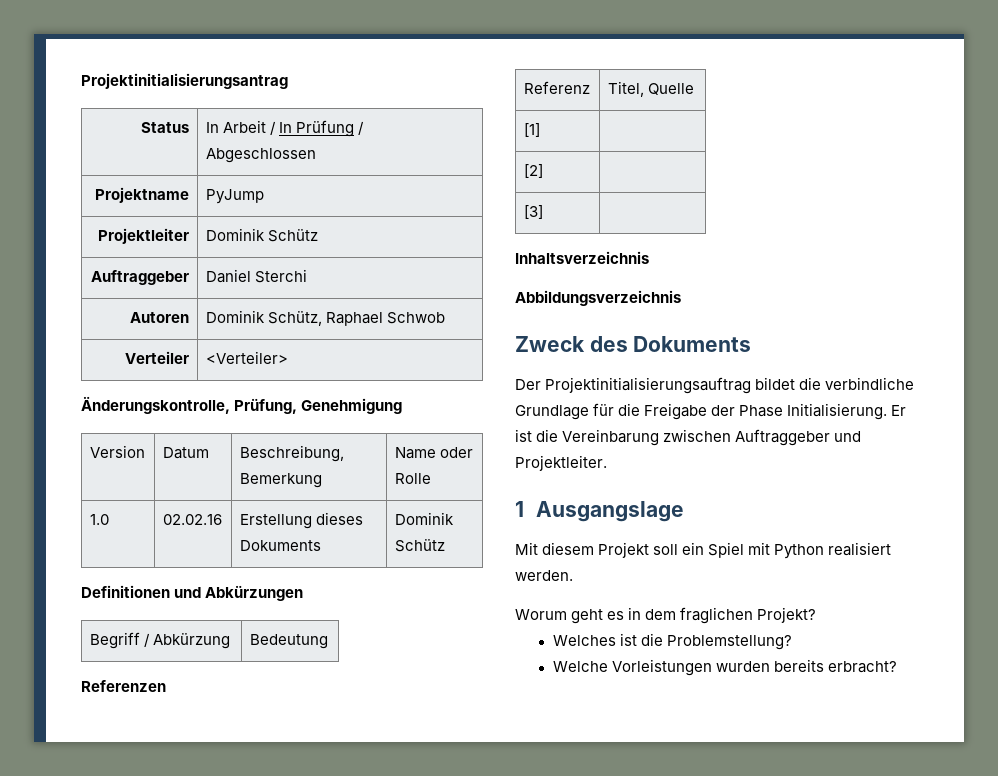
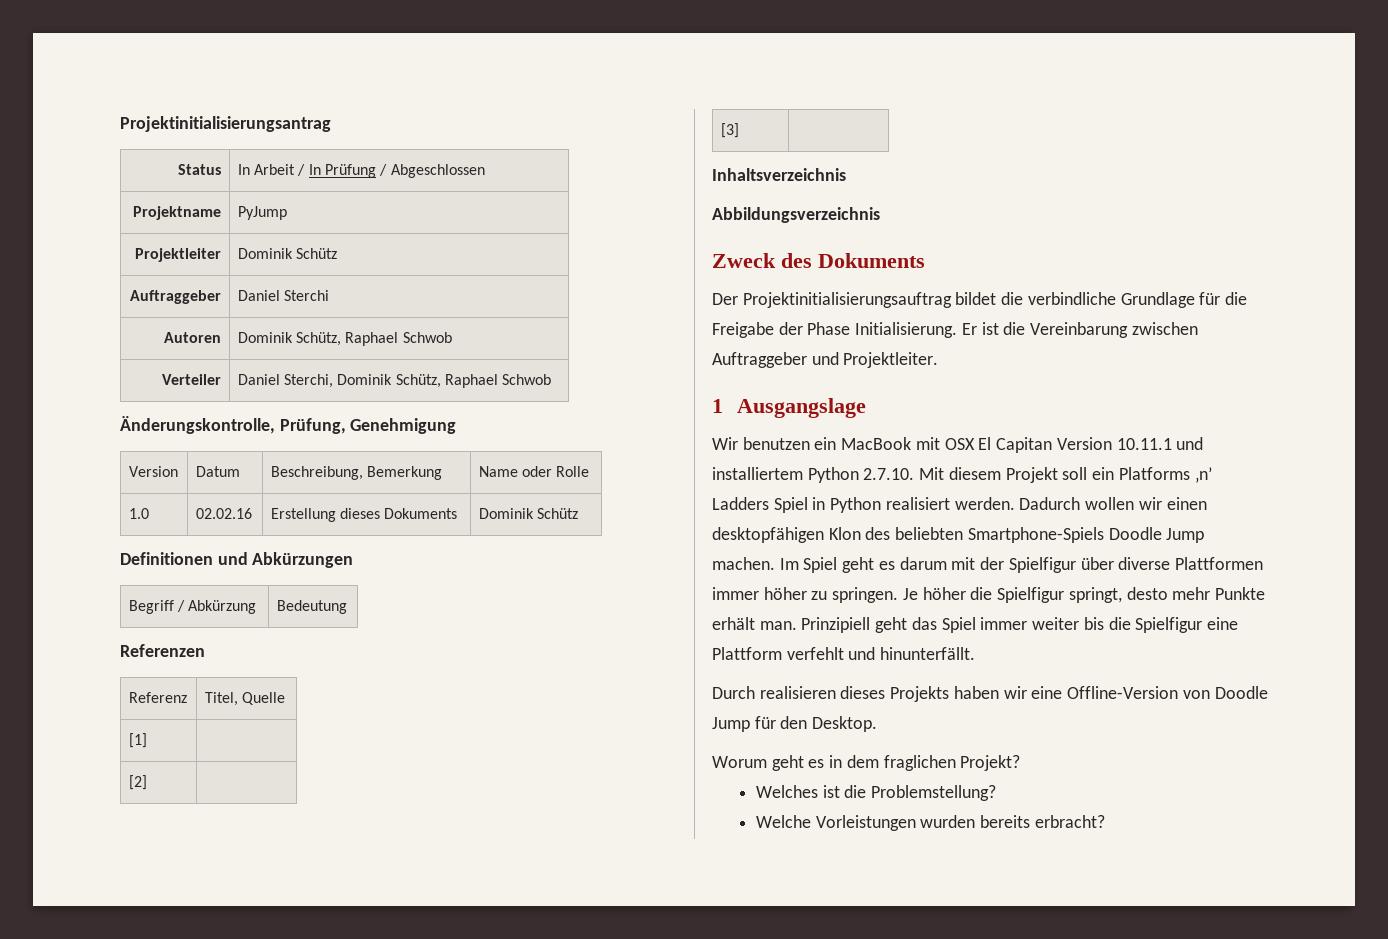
[205,351,288,364] <Verteiler> -> [237,374,552,388] Daniel Sterchi, Dominik Schütz, Raphael Schwob
(685, 511) none -> [712,437,1204,453] [712,467,915,483] Wir benutzen ein MacBook mit OSX El Capitan Version 10.11.1 und installiertem Python 2.7.10.
[708,542,892,559] [515,570,573,581] Spiel mit Python realisiert werden. -> [1118,467,1212,483] [712,497,1207,513] [712,527,1205,543] [712,557,1263,573] [712,587,1265,603] [712,617,1238,633] [712,647,976,660] [712,686,1268,702] [712,716,878,732] Platforms ‚n’ Ladders Spiel in Python realisiert werden. Dadurch wollen wir einen desktopfähigen Klon des beliebten Smartphone-Spiels Doodle Jump machen. Im Spiel geht es darum mit der Spielfigur über diverse Plattformen immer höher zu springen. Je höher die Spielfigur springt, desto mehr Punkte erhält man. Prinzipiell geht das Spiel immer weiter bis die Spielfigur eine Plattform verfehlt und hinunterfällt. // Durch realisieren dieses Projekts haben wir eine Offline-Version von Doodle Jump für den Desktop.

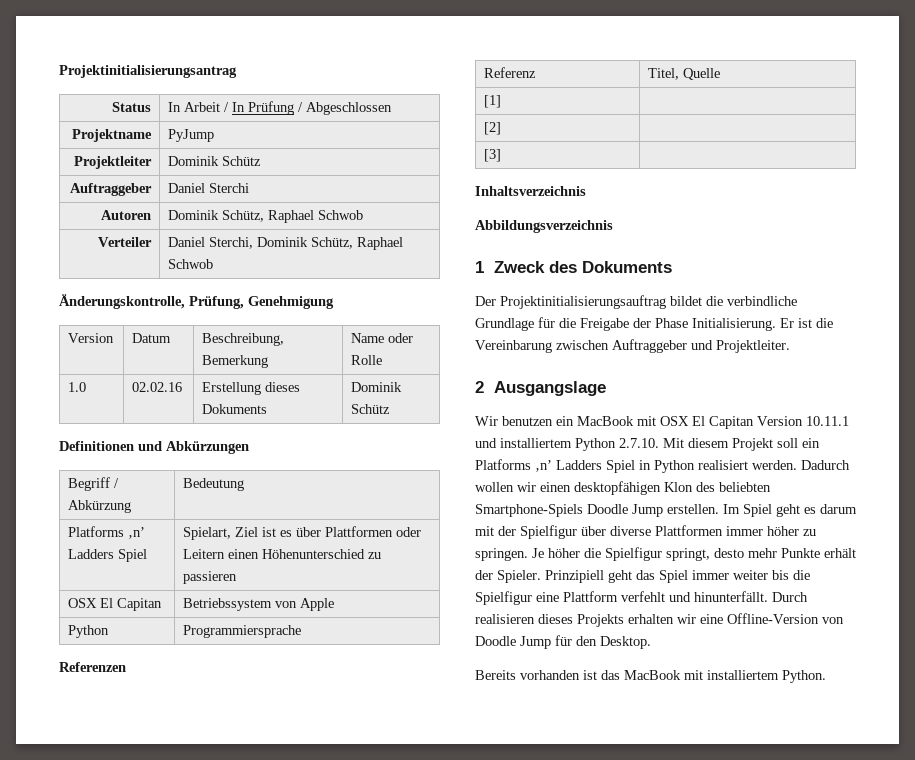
(347, 607) none -> [68,526,146,539] [68,549,148,562] [183,526,422,540] [183,549,382,559] [183,571,238,584] [68,598,163,611] [183,598,335,611] [68,625,110,638] [183,625,302,638] // Platforms ‚n’ Ladders Spiel | Spielart, Ziel ist es über Plattformen oder Leitern einen Höhenunterschied zu passieren // OSX El Capitan | Betriebssystem von Apple // Python | Programmiersprache
(880, 215) none -> [475,261,484,273] 1
[712,399,723,413] 1 -> [475,381,484,393] 2
[712,557,775,570] machen. -> [667,504,719,514] erstellen.
[759,621,797,630] man. -> [475,570,541,583] der Spieler.
(976, 653) // -> (768, 596) none
[953,686,999,699] haben -> [628,614,674,624] erhalten
[712,755,1021,771] [755,785,997,801] [755,815,1105,831] Worum geht es in dem fraglichen Projekt? // Welches ist die Problemstellung? // Welche Vorleistungen wurden bereits erbracht? -> [475,670,826,683] Bereits vorhanden ist das MacBook mit installiertem Python.

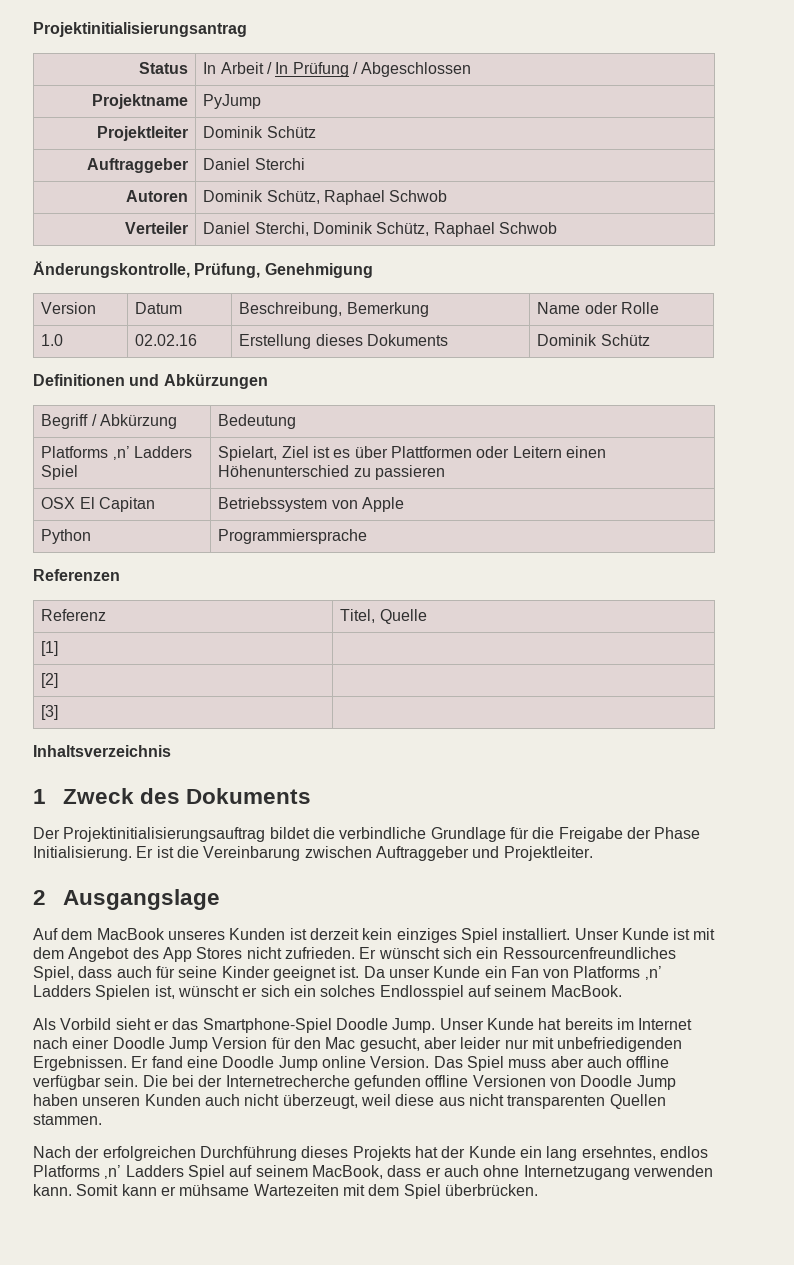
[475,220,613,233] // Abbildungsverzeichnis -> (171, 751) none
[475,416,849,429] [475,438,820,451] [475,459,850,473] [475,481,771,495] [475,504,857,517] [475,525,816,539] [475,547,856,561] [475,570,810,583] [475,591,808,605] [475,613,844,627] [475,635,651,649] [475,670,826,683] Wir benutzen ein MacBook mit OSX El Capitan Version 10.11.1 und installiertem Python 2.7.10. Mit diesem Projekt soll ein Platforms ‚n’ Ladders Spiel in Python realisiert werden. Dadurch wollen wir einen desktopfähigen Klon des beliebten Smartphone-Spiels Doodle Jump erstellen. Im Spiel geht es darum mit der Spielfigur über diverse Plattformen immer höher zu springen. Je höher die Spielfigur springt, desto mehr Punkte erhält der Spieler. Prinzipiell geht das Spiel immer weiter bis die Spielfigur eine Plattform verfehlt und hinunterfällt. Durch realisieren dieses Projekts erhalten wir eine Offline-Version von Doodle Jump für den Desktop. // Bereits vorhanden ist das MacBook mit installiertem Python. -> [33,928,716,943] [33,947,676,962] [33,966,662,981] [33,985,622,1000] [33,1018,693,1033] [33,1037,683,1052] [33,1056,670,1071] [33,1075,676,1090] [33,1094,666,1109] [33,1114,102,1125] [33,1146,708,1161] [33,1165,713,1180] [33,1184,538,1199] Auf dem MacBook unseres Kunden ist derzeit kein einziges Spiel installiert. Unser Kunde ist mit dem Angebot des App Stores nicht zufrieden. Er wünscht sich ein Ressourcenfreundliches Spiel, dass auch für seine Kinder geeignet ist. Da unser Kunde ein Fan von Platforms ‚n’ Ladders Spielen ist, wünscht er sich ein solches Endlosspiel auf seinem MacBook. // Als Vorbild sieht er das Smartphone-Spiel Doodle Jump. Unser Kunde hat bereits im Internet nach einer Doodle Jump Version für den Mac gesucht, aber leider nur mit unbefriedigenden Ergebnissen. Er fand eine Doodle Jump online Version. Das Spiel muss aber auch offline verfügbar sein. Die bei der Internetrecherche gefunden offline Versionen von Doodle Jump haben unseren Kunden auch nicht überzeugt, weil diese aus nicht transparenten Quellen stammen. // Nach der erfolgreichen Durchführung dieses Projekts hat der Kunde ein lang ersehntes, endlos Platforms ‚n’ Ladders Spiel auf seinem MacBook, dass er auch ohne Internetzugang verwenden kann. Somit kann er mühsame Wartezeiten mit dem Spiel überbrücken.

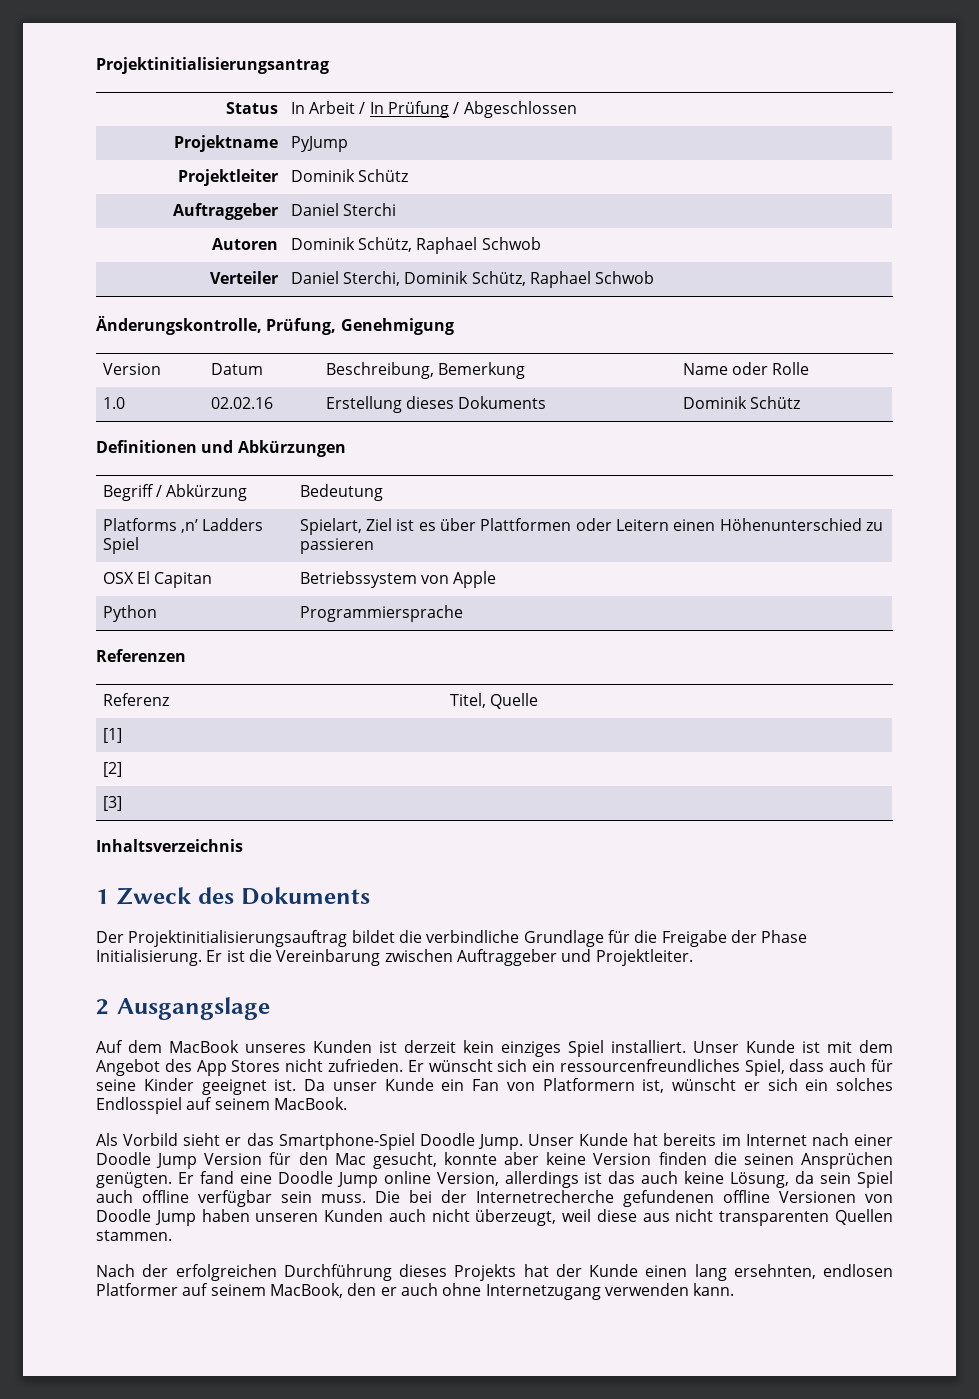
[502,947,676,959] Ressourcenfreundliches -> [559,1059,740,1072] ressourcenfreundliches
[573,966,662,980] [33,985,151,1000] Platforms ‚n’ Ladders Spielen -> [542,1078,635,1091] Platformern
[423,1037,683,1052] [33,1056,127,1071] aber leider nur mit unbefriedigenden Ergebnissen. -> [444,1152,893,1169] [96,1172,172,1188] konnte aber keine Version finden die seinen Ansprüchen genügten.
[370,1056,584,1071] Version. Das Spiel muss aber -> [436,1171,893,1188] Version, allerdings ist das auch keine Lösung, da sein Spiel
[104,1075,139,1087] sein. -> [281,1191,366,1203] sein muss.
[353,1075,421,1090] gefunden -> [623,1190,714,1207] gefundenen
[519,1146,708,1161] [33,1165,225,1180] ein lang ersehntes, endlos Platforms ‚n’ Ladders Spiel -> [645,1264,893,1281] [96,1283,178,1296] einen lang ersehnten, endlosen Platformer
[387,1165,422,1177] dass -> [347,1283,377,1296] den
[76,1184,538,1199] Somit kann er mühsame Wartezeiten mit dem Spiel überbrücken. -> (735, 1289) none

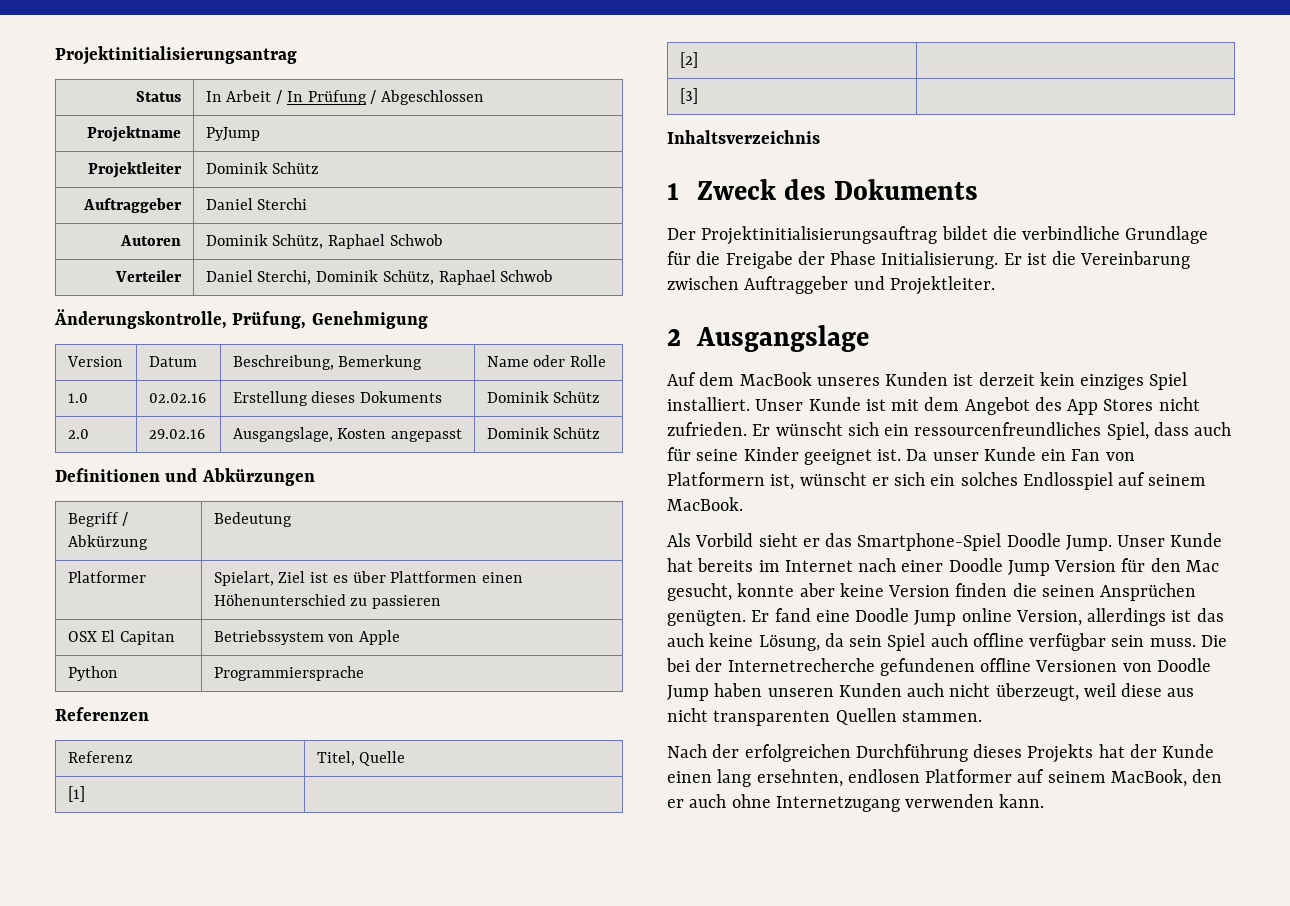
(801, 402) none -> [67,429,89,439] [148,429,205,439] [232,427,463,442] [486,427,601,439] // 2.0 | 29.02.16 | Ausgangslage, Kosten angepasst | Dominik Schütz
[102,518,264,533] [102,537,139,554] Platforms ‚n’ Ladders Spiel -> [67,571,146,583] Platformer
[575,518,670,531] oder Leitern -> (478, 577) none

